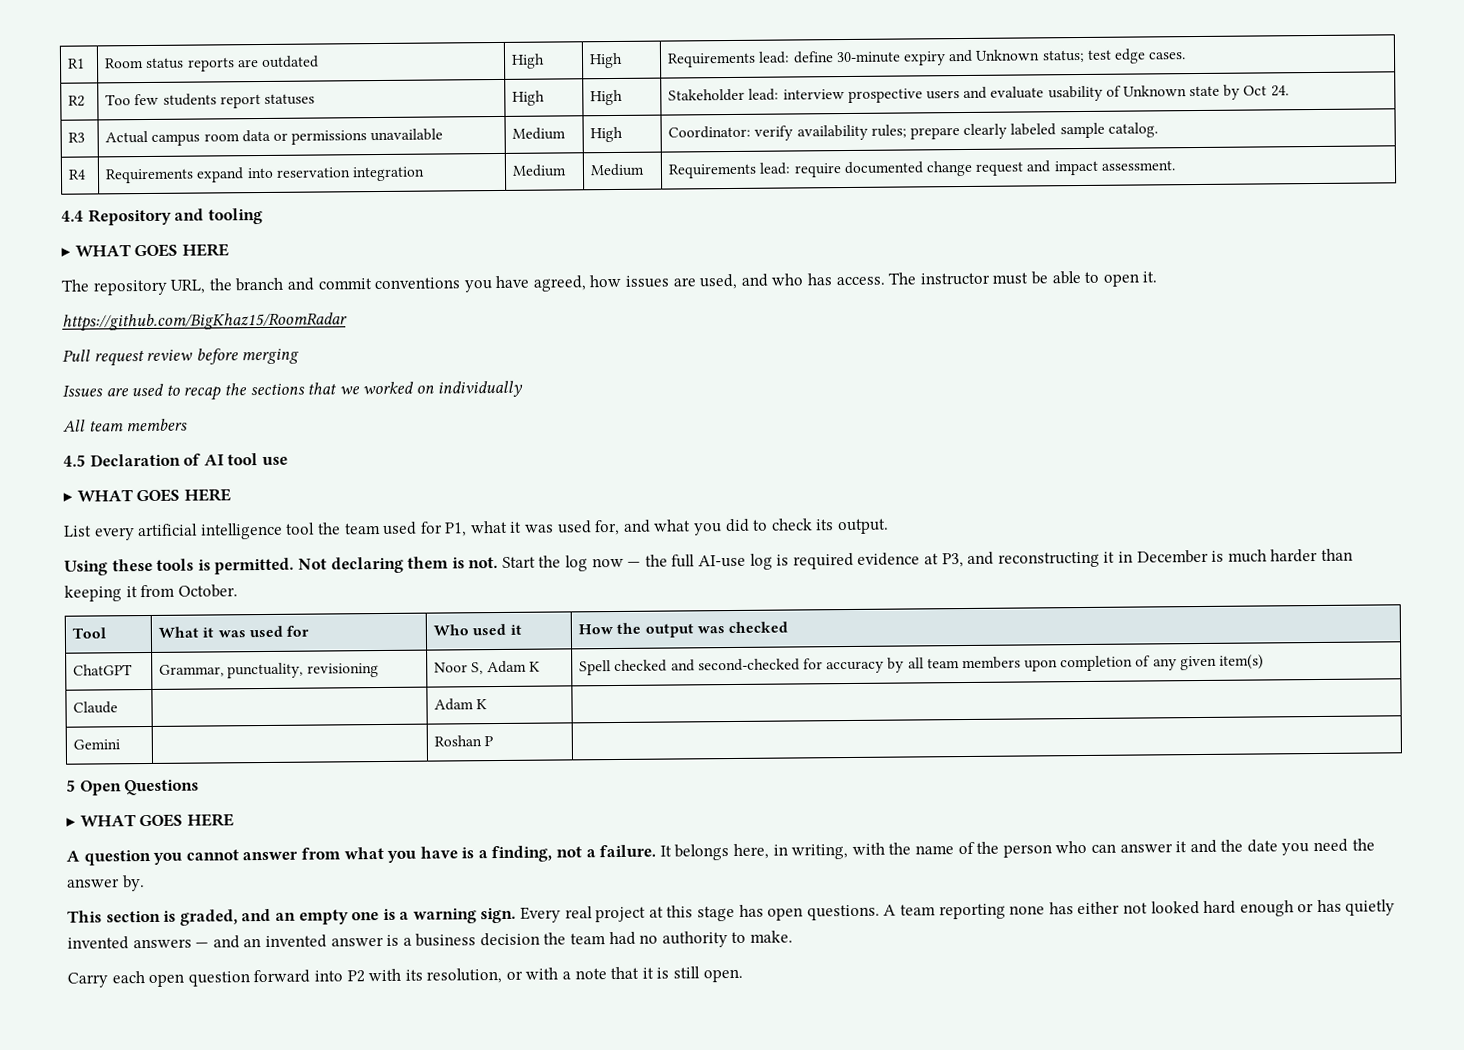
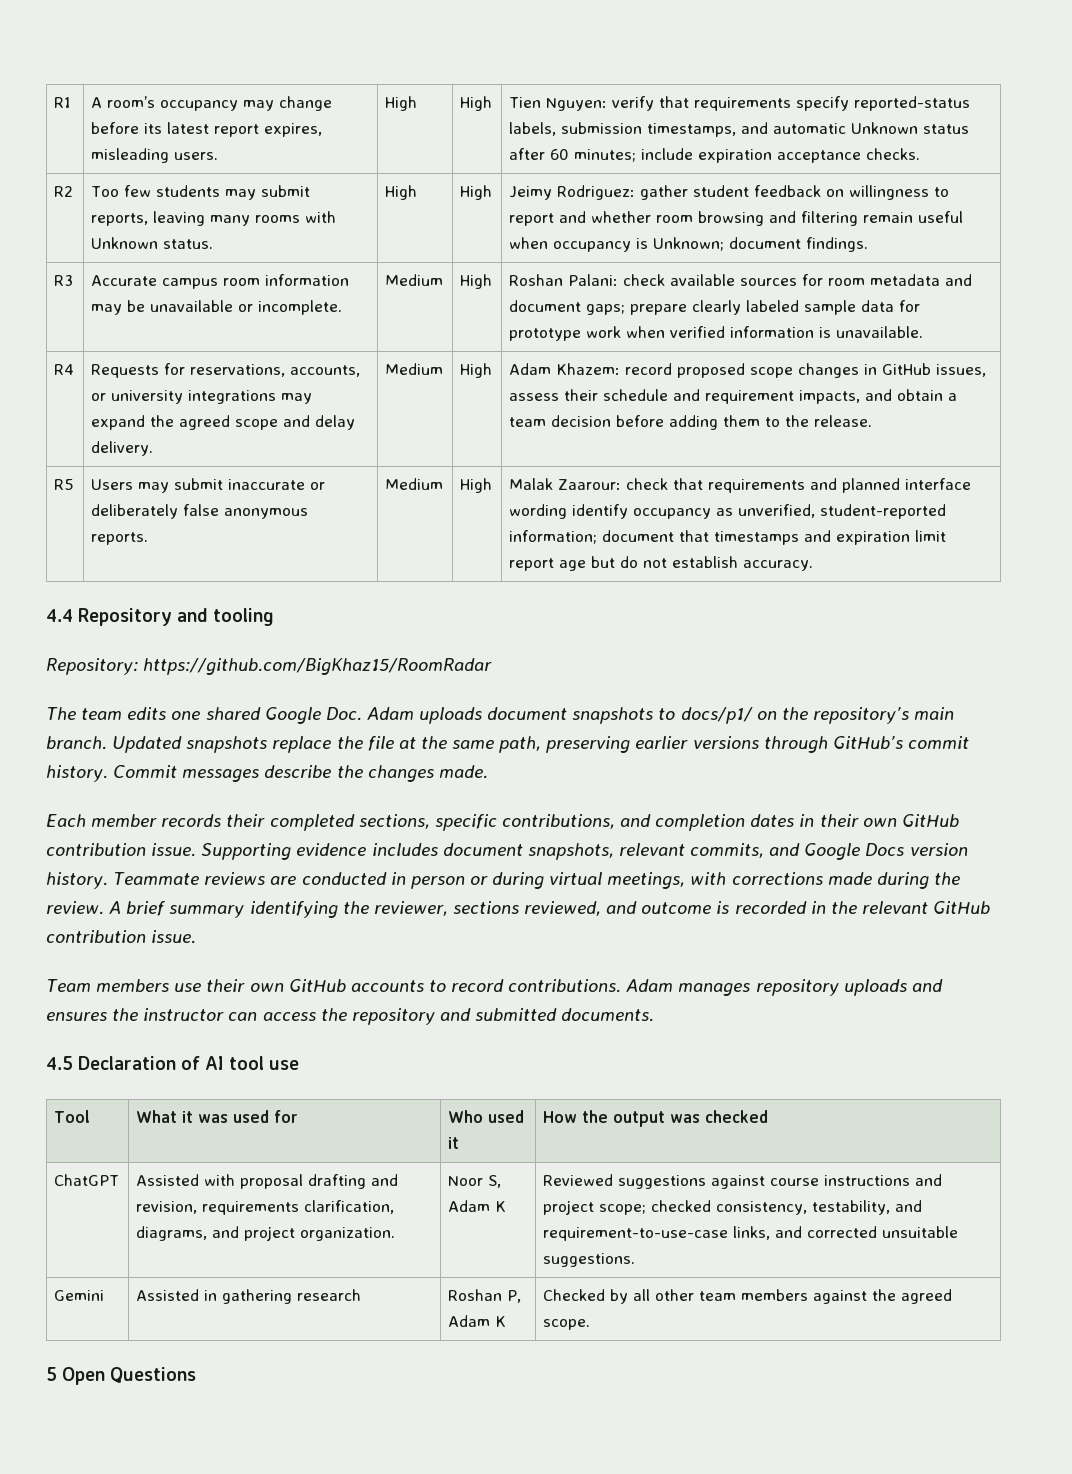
[104,55,320,72] [511,53,546,69] [589,52,624,69] [667,48,1187,68] [68,95,86,107] [105,93,316,109] [512,90,546,106] [590,89,624,106] [668,84,1289,103] Room status reports are outdated | High | High | Requirements lead: define 30-minute expiry and Unknown status; test edge cases. // R2 | Too few students report statuses | High | High | Stakeholder lead: interview prospective users and evaluate usability of Unknown state by Oct 24. -> [91,96,333,111] [91,122,323,137] [91,148,219,163] [385,96,418,111] [460,96,493,111] [509,96,971,111] [509,122,970,137] [509,148,921,163] [54,186,74,197] [91,185,311,200] [91,211,337,226] [91,237,214,249] [385,185,418,200] [460,185,493,200] [509,185,950,200] [509,211,964,226] [509,237,869,252] A room’s occupancy may change before its latest report expires, misleading users. | High | High | Tien Nguyen: verify that requirements specify reported-status labels, submission timestamps, and automatic Unknown status after 60 minutes; include expiration acceptance checks. // R2 | Too few students may submit reports, leaving many rooms with Unknown status. | High | High | Jeimy Rodriguez: gather student feedback on willingness to report and whether room browsing and filtering remain useful when occupancy is Unknown; document findings.
[105,130,149,144] Actual -> [91,275,158,286] Accurate
[241,128,444,145] [512,127,567,140] [590,126,624,143] [668,122,1158,141] [68,169,87,180] [105,166,426,184] [512,164,568,177] [590,163,646,177] [668,160,1175,179] [61,208,263,226] [61,243,229,258] [61,271,1158,296] [62,312,348,332] [62,348,300,367] [62,380,524,401] [63,418,189,432] data or permissions unavailable | Medium | High | Coordinator: verify availability rules; prepare clearly labeled sample catalog. // R4 | Requirements expand into reservation integration | Medium | Medium | Requirements lead: require documented change request and impact assessment. // 4.4 Repository and tooling // ▸ WHAT GOES HERE // The repository URL, the branch and commit conventions you have agreed, how issues are used, and who has access. The instructor must be able to open it. // https://github.com/BigKhaz15/RoomRadar // Pull request review before merging // Issues are used to recap the sections that we worked on individually // All team members -> [265,274,350,286] [91,300,343,315] [385,274,444,286] [460,274,493,289] [509,274,973,286] [509,300,921,315] [509,326,924,341] [54,364,75,375] [91,363,361,378] [91,390,313,404] [91,415,356,430] [91,441,154,456] [385,363,444,375] [460,363,493,378] [509,363,987,378] [509,389,958,404] [509,415,873,430] [54,479,75,490] [91,478,326,493] [91,504,309,519] [91,532,149,545] [385,478,444,490] [460,478,493,493] [509,478,972,493] [509,504,947,519] [509,530,947,545] [509,556,814,571] [46,608,275,626] [46,658,493,675] [46,707,955,724] [46,736,969,753] [46,765,488,782] [46,814,959,831] [46,843,968,860] [46,872,960,889] [46,901,991,918] [46,930,197,944] [46,979,943,996] [46,1008,655,1025] information may be unavailable or incomplete. | Medium | High | Roshan Palani: check available sources for room metadata and document gaps; prepare clearly labeled sample data for prototype work when verified information is unavailable. // R4 | Requests for reservations, accounts, or university integrations may expand the agreed scope and delay delivery. | Medium | High | Adam Khazem: record proposed scope changes in GitHub issues, assess their schedule and requirement impacts, and obtain a team decision before adding them to the release. // R5 | Users may submit inaccurate or deliberately false anonymous reports. | Medium | High | Malak Zaarour: check that requirements and planned interface wording identify occupancy as unverified, student-reported information; document that timestamps and expiration limit report age but do not establish accuracy. // 4.4 Repository and tooling // Repository: https://github.com/BigKhaz15/RoomRadar // The team edits one shared Google Doc. Adam uploads document snapshots to docs/p1/ on the repository’s main branch. Updated snapshots replace the file at the same path, preserving earlier versions through GitHub’s commit history. Commit messages describe the changes made. // Each member records their completed sections, specific contributions, and completion dates in their own GitHub contribution issue. Supporting evidence includes document snapshots, relevant commits, and Google Docs version history. Teammate reviews are conducted in person or during virtual meetings, with corrections made during the review. A brief summary identifying the reviewer, sections reviewed, and outcome is recorded in the relevant GitHub contribution issue. // Team members use their own GitHub accounts to record contributions. Adam manages repository uploads and ensures the instructor can access the repository and submitted documents.
[63,488,231,503] [63,518,889,541] [64,548,1353,576] [64,584,238,602] // ▸ WHAT GOES HERE // List every artificial intelligence tool the team used for P1, what it was used for, and what you did to check its output. // Using these tools is permitted. Not declaring them is not. Start the log now — the full AI-use log is required evidence at P3, and reconstructing it in December is much harder than keeping it from October. -> (299, 1065) none
[159,662,379,679] [434,660,540,675] [579,654,1265,676] [73,701,119,714] [434,698,488,711] [73,739,121,750] [434,735,494,747] [66,779,200,796] [66,813,234,828] [66,838,1375,866] [67,875,145,892] [67,899,1396,926] [67,930,794,950] [67,966,743,988] Grammar, punctuality, revisioning | Noor S, Adam K | Spell checked and second-checked for accuracy by all team members upon completion of any given item(s) // Claude | | Adam K | // Gemini | | Roshan P | // 5 Open Questions // ▸ WHAT GOES HERE // A question you cannot answer from what you have is a finding, not a failure. It belongs here, in writing, with the name of the person who can answer it and the date you need the answer by. // This section is graded, and an empty one is a warning sign. Every real project at this stage has open questions. A team reporting none has either not looked hard enough or has quietly invented answers — and an invented answer is a business decision the team had no authority to make. // Carry each open question forward into P2 with its resolution, or with a note that it is still open. -> [136,1174,399,1189] [136,1200,395,1215] [136,1226,396,1241] [448,1175,502,1188] [448,1200,507,1212] [543,1174,943,1189] [543,1200,923,1215] [543,1226,959,1241] [543,1253,636,1267] [54,1290,105,1301] [136,1289,362,1304] [448,1289,522,1303] [448,1315,507,1327] [543,1289,953,1304] [543,1319,591,1330] [46,1367,197,1385] Assisted with proposal drafting and revision, requirements clarification, diagrams, and project organization. | Noor S, Adam K | Reviewed suggestions against course instructions and project scope; checked consistency, testability, and requirement-to-use-case links, and corrected unsuitable suggestions. // Gemini | Assisted in gathering research | Roshan P, Adam K | Checked by all other team members against the agreed scope. // 5 Open Questions

